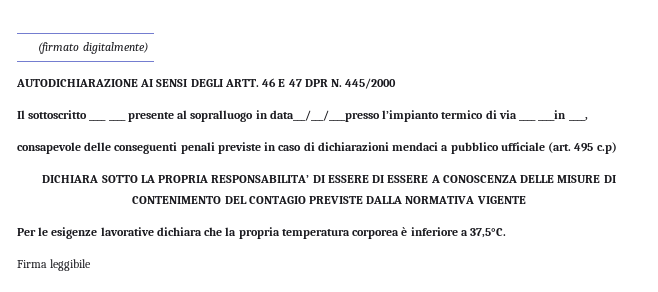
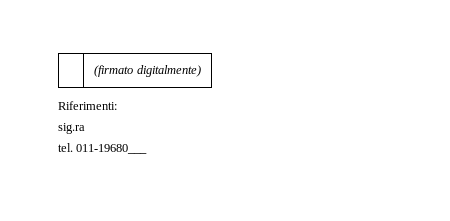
[16,78,397,89] [17,110,88,119] [89,110,517,122] [519,110,588,121] [17,142,617,154] [42,175,616,183] [132,196,526,204] [17,227,507,239] [17,259,92,271] AUTODICHIARAZIONE AI SENSI DEGLI ARTT. 46 E 47 DPR N. 445/2000 // Il sottoscritto ____ ____ presente al sopralluogo in data___/___/____presso l’impianto termico di via ____ ____in ____, // consapevole delle conseguenti penali previste in caso di dichiarazioni mendaci a pubblico ufficiale (art. 495 c.p) // DICHIARA SOTTO LA PROPRIA RESPONSABILITA’ DI ESSERE DI ESSERE A CONOSCENZA DELLE MISURE DI CONTENIMENTO DEL CONTAGIO PREVISTE DALLA NORMATIVA VIGENTE // Per le esigenze lavorative dichiara che la propria temperatura corporea è inferiore a 37,5°C. // Firma leggibile -> [58,101,117,110] [58,123,85,134] [58,143,148,154] Riferimenti: // sig.ra // tel. 011-19680___

